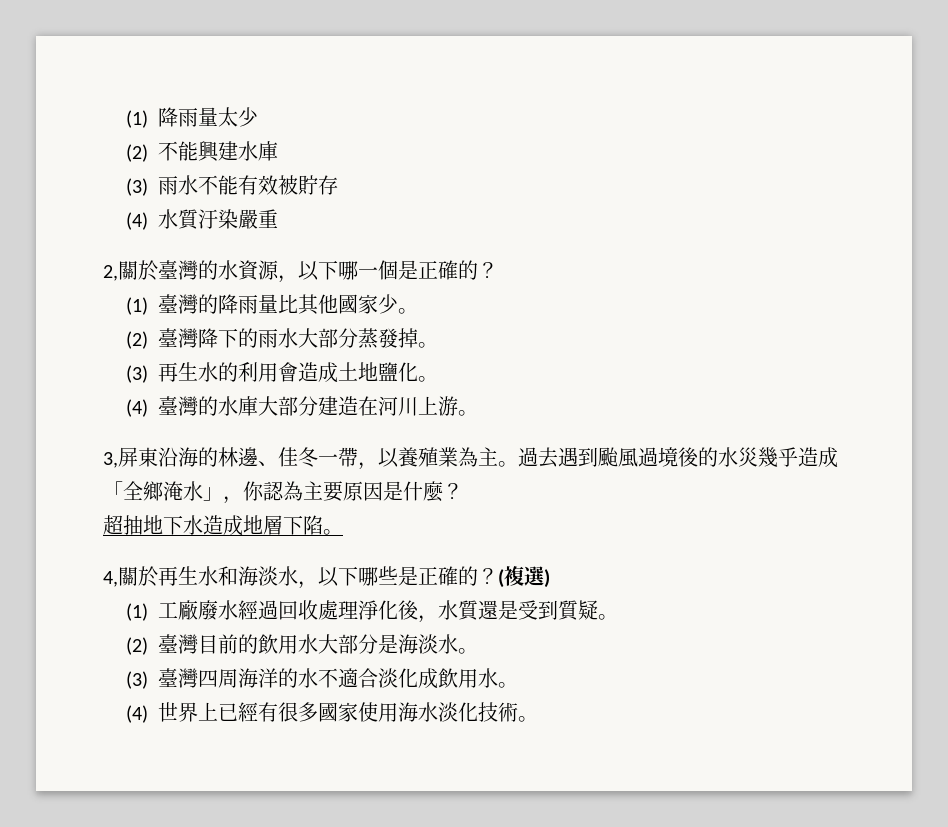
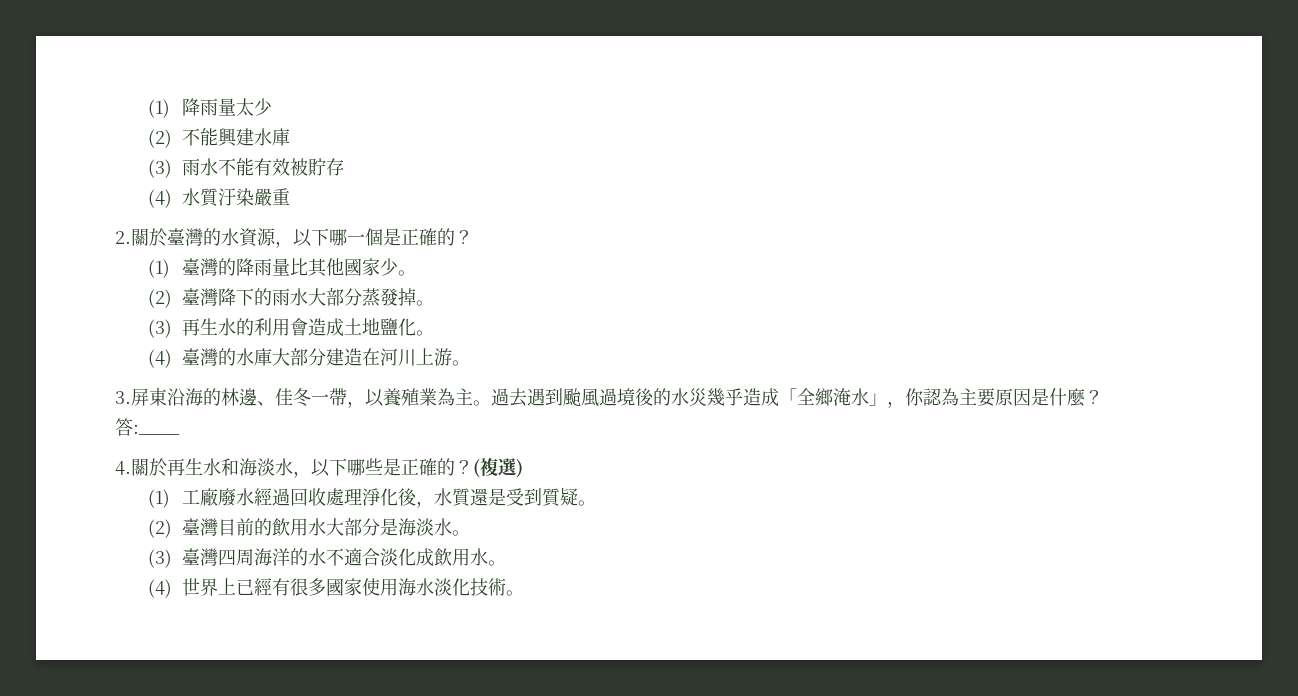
[103,265,118,281] 2, -> [115,231,131,244] 2.
[103,452,118,468] 3, -> [115,391,131,404] 3.
[103,515,343,536] [103,571,118,587] 超抽地下水造成地層下陷。 // 4, -> [115,418,180,436] [115,461,131,475] 答:____ // 4.

